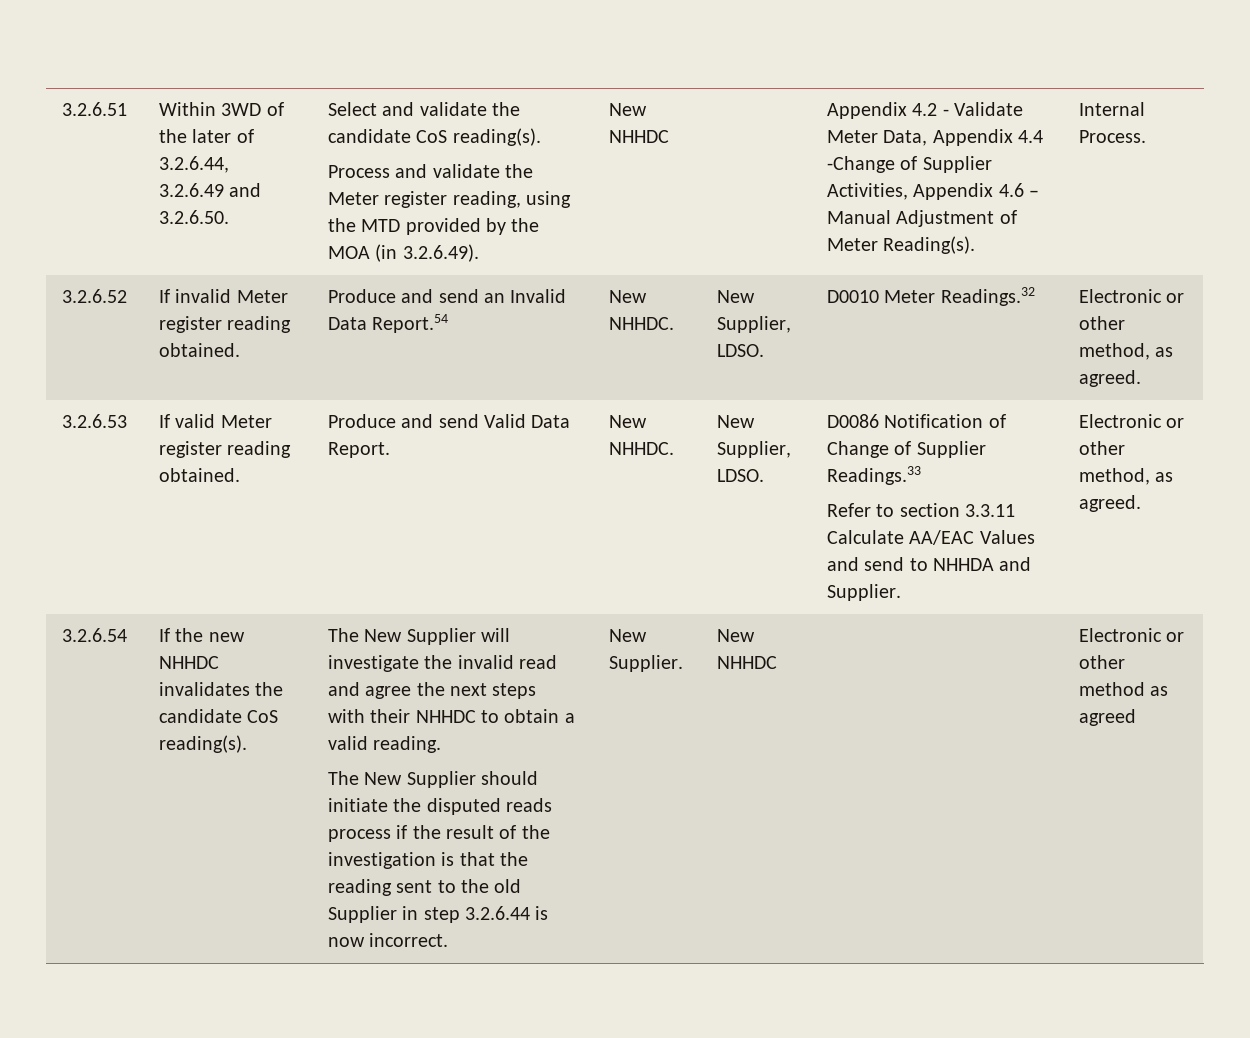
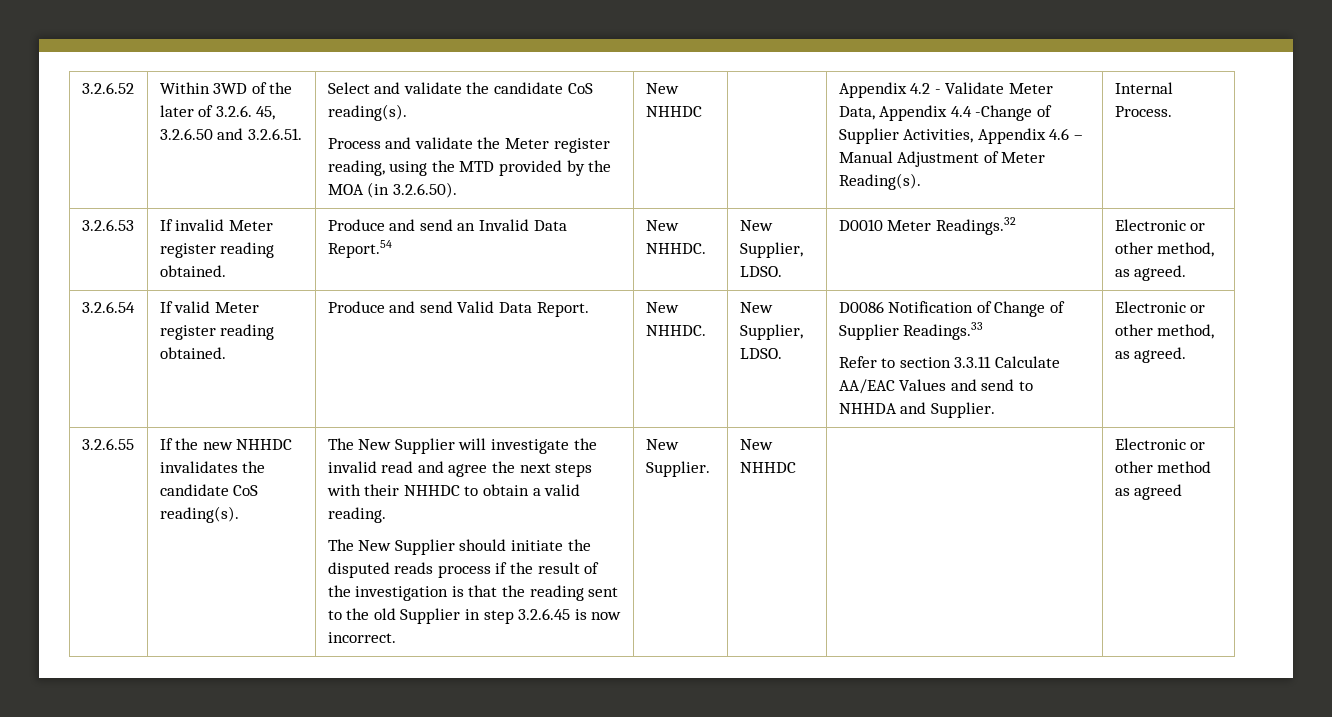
[61,102,127,116] 3.2.6.51 -> [81,82,134,94] 3.2.6.52
[158,156,229,173] [158,183,262,197] [158,210,229,224] 3.2.6.44, 3.2.6.49 and 3.2.6.50. -> [215,105,276,120] [159,128,302,140] 3.2.6. 45, 3.2.6.50 and 3.2.6.51.
[402,244,479,262] 3.2.6.49). -> [392,182,457,198] 3.2.6.50).
[61,289,127,303] 3.2.6.52 -> [81,219,134,231] 3.2.6.53
[61,414,127,428] 3.2.6.53 -> [81,301,135,313] 3.2.6.54
[61,628,127,642] 3.2.6.54 -> [81,438,134,450] 3.2.6.55
[465,906,531,920] 3.2.6.44 -> [518,608,571,620] 3.2.6.45

